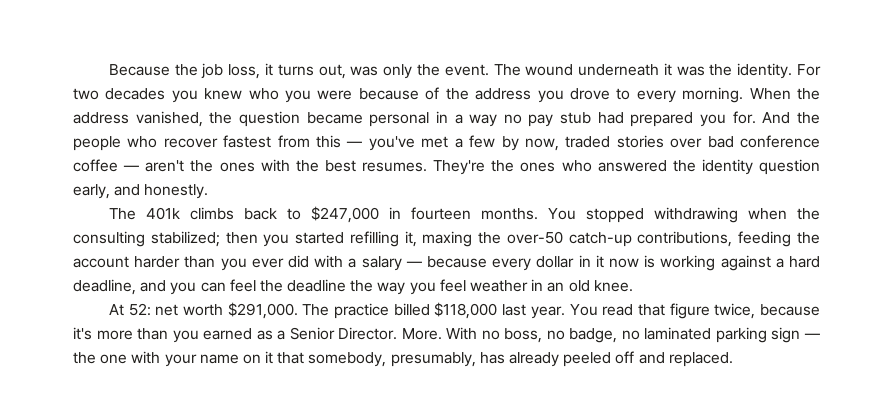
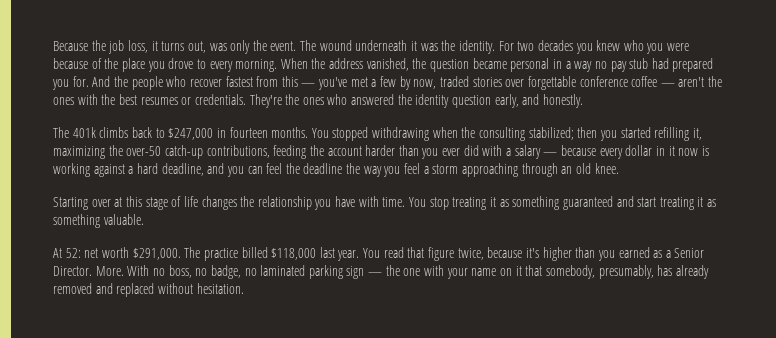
[475,88,532,100] address -> [121,58,145,72] place
[707,136,734,148] bad -> [527,76,576,90] forgettable
[362,162,427,172] resumes. -> [140,94,246,105] resumes or credentials.
[422,231,473,247] maxing -> [53,146,105,159] maximizing
[470,279,544,292] weather in -> [423,163,558,177] a storm approaching through
(633, 286) none -> [53,196,717,210] [53,214,144,228] // Starting over at this stage of life changes the relationship you have with time. You stop treating it as something guaranteed and start treating it as something valuable.
[96,330,133,340] more -> [542,247,572,261] higher
[563,351,733,367] peeled off and replaced. -> [53,283,244,297] removed and replaced without hesitation.

